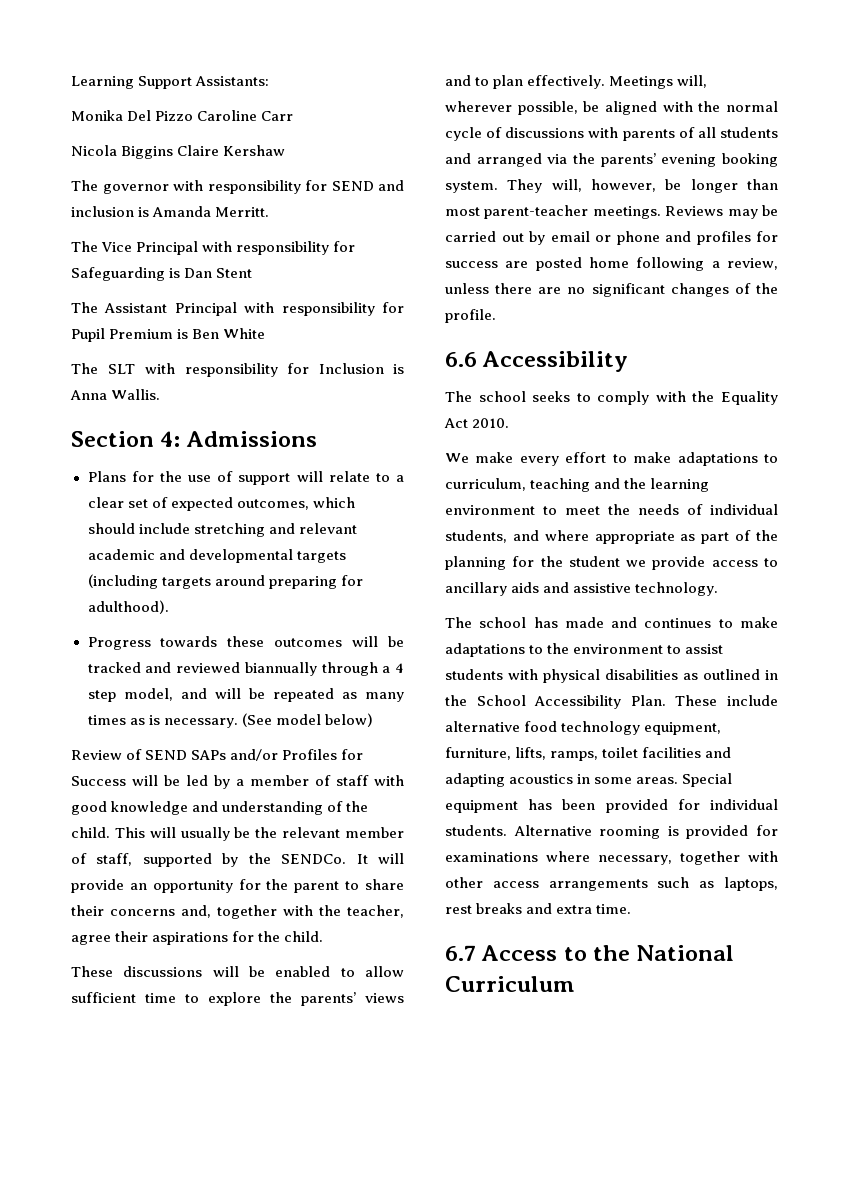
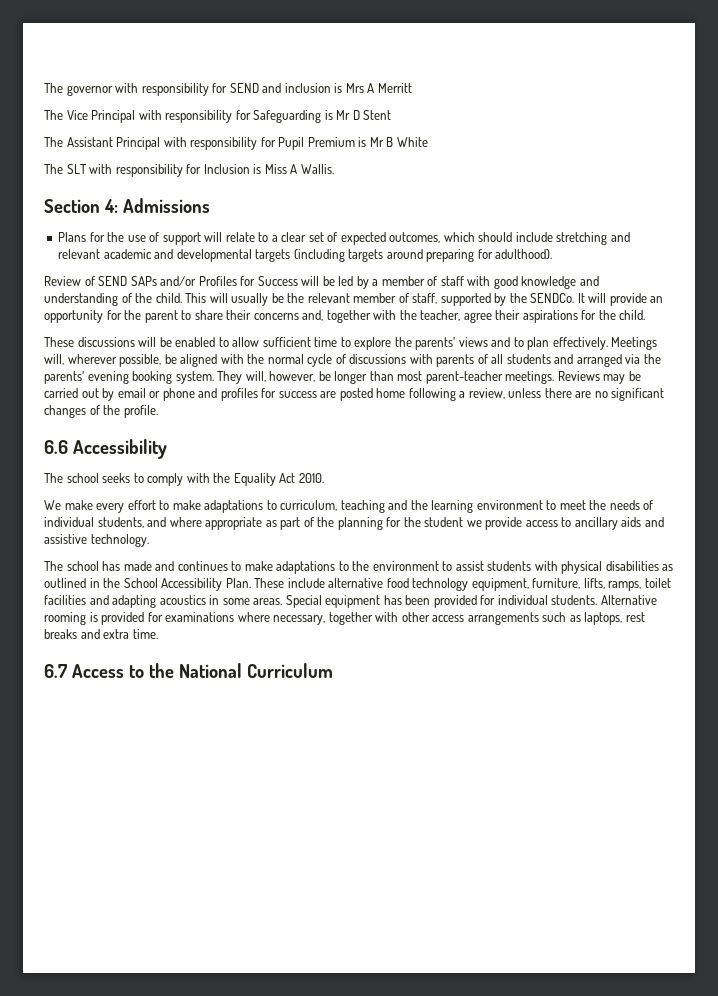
[71,76,270,89] [71,110,294,121] [71,145,286,159] Learning Support Assistants: // Monika Del Pizzo Caroline Carr // Nicola Biggins Claire Kershaw // -> (44, 88) none
[152,206,270,217] Amanda Merritt. -> [345,83,412,93] Mrs A Merritt
[184,268,213,278] Dan -> [336,110,360,120] Mr D
[192,329,220,339] Ben -> [369,137,394,147] Mr B
[70,390,107,400] Anna -> [264,164,298,174] Miss A
[87,636,404,650] [87,662,404,676] [87,688,404,702] [87,713,373,728] // Progress towards these outcomes will be tracked and reviewed biannually through a 4 step model, and will be repeated as many times as is necessary. (See model below) -> (553, 254) none

